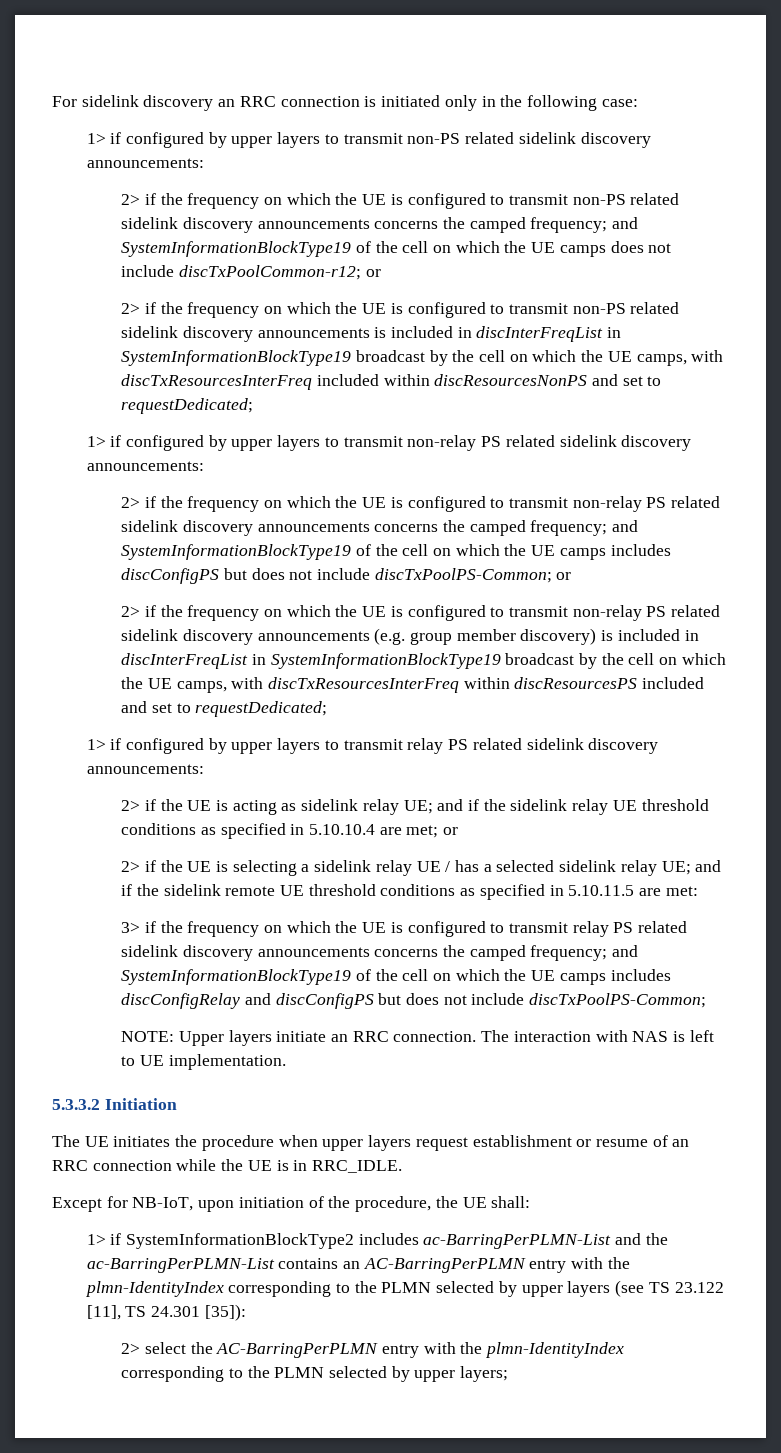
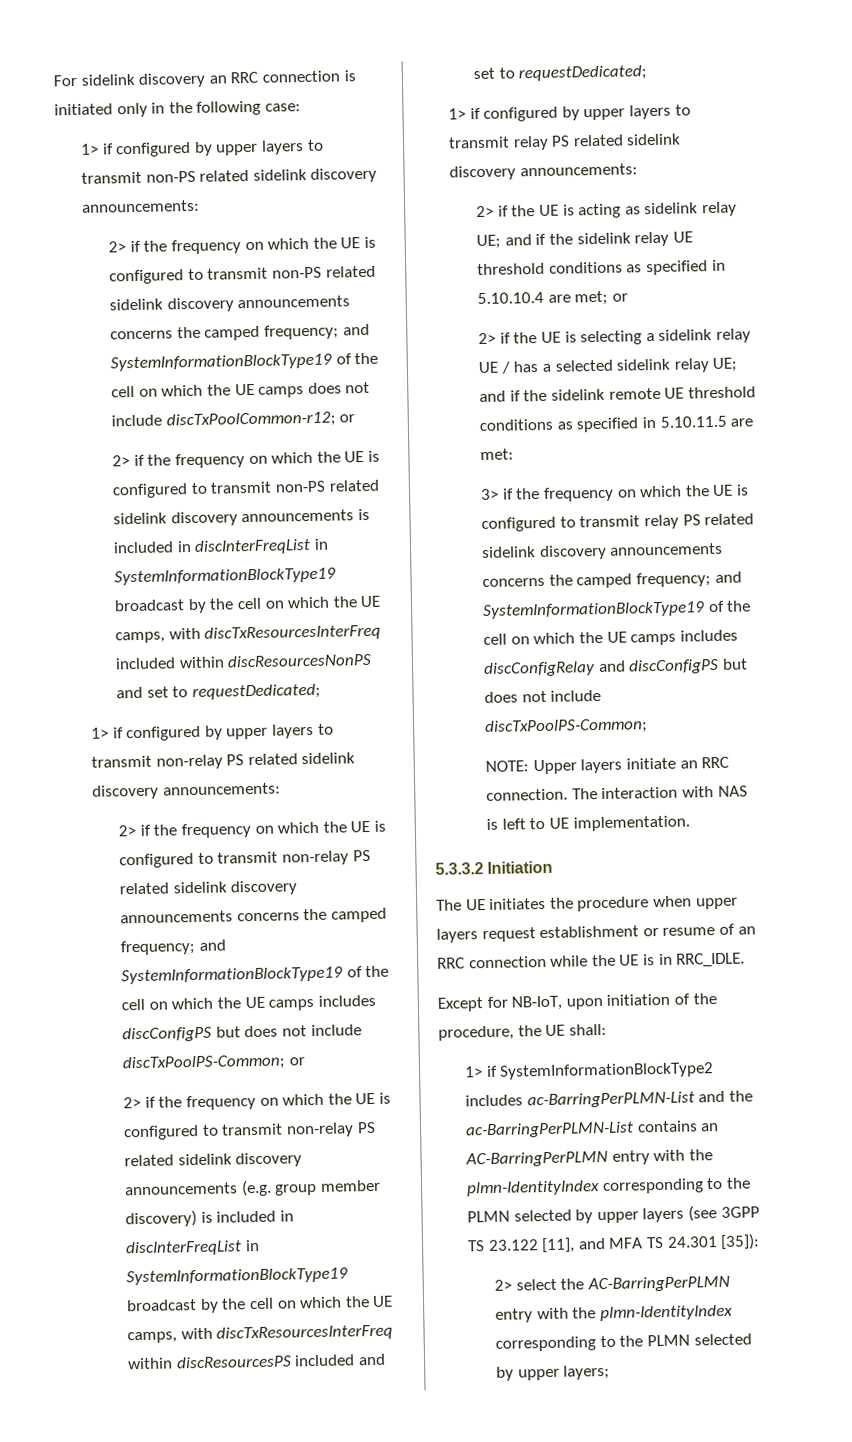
(645, 1288) none -> [720,1206,760,1218] 3GPP
(121, 1312) none -> [577,1237,644,1250] and MFA

